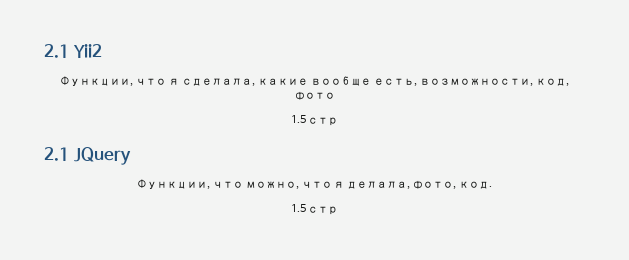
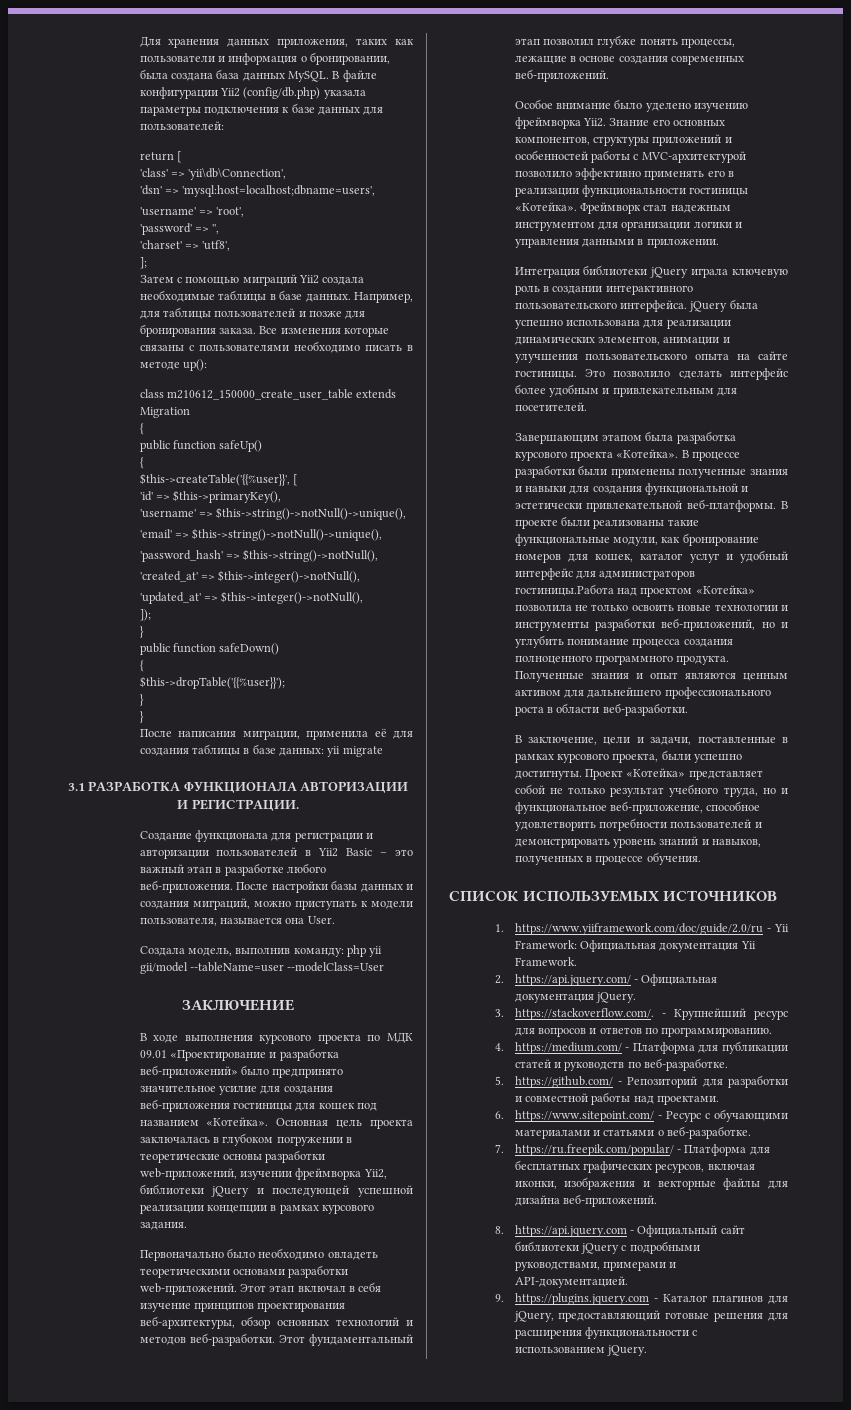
[44,44,102,58] [60,76,569,86] [294,91,335,100] [290,115,339,126] [44,147,131,165] [136,179,493,189] [290,204,339,215] 2.1 Yii2 // Функции, что я сделала, какие вообще есть, возможности, код, фото // 1.5 стр // 2.1 JQuery // Функции, что можно, что я делала, фото, код. // 1.5 стр -> [139,36,414,48] [139,52,391,65] [139,69,377,82] [139,87,366,99] [139,103,384,116] [139,121,224,130] [139,151,182,163] [139,167,287,180] [139,185,376,197] [139,207,245,217] [139,223,220,235] [139,240,231,251] [139,257,147,269] [139,274,365,286] [139,290,413,303] [139,307,366,319] [139,324,390,337] [139,341,413,353] [139,359,207,371] [139,389,397,400] [139,407,190,418] [139,423,144,435] [139,440,263,452] [139,457,144,469] [139,473,298,486] [139,490,282,503] [139,507,407,520] [139,528,383,541] [139,549,379,562] [139,570,361,583] [139,591,364,604] [139,609,151,621] [139,626,144,638] [139,643,280,655] [139,660,144,672] [139,676,285,689] [139,694,144,706] [139,711,144,723] [139,728,413,740] [139,744,383,757] [67,781,409,793] [177,799,299,811] [139,830,374,842] [139,847,413,859] [139,863,327,876] [139,880,413,893] [139,898,413,910] [139,916,335,926] [139,945,383,957] [139,962,385,974] [182,999,294,1011] [139,1032,413,1044] [139,1048,339,1061] [139,1065,344,1078] [139,1085,333,1095] [139,1099,378,1112] [139,1117,413,1129] [139,1133,353,1146] [139,1150,326,1163] [139,1168,387,1180] [139,1184,413,1197] [139,1204,375,1214] [139,1222,187,1230] [139,1248,378,1261] [139,1265,349,1278] [139,1282,382,1295] [139,1302,346,1312] [139,1316,413,1329] [139,1333,413,1346] [514,35,736,48] [514,55,745,65] [514,69,609,82] [514,99,749,112] [514,117,726,129] [514,134,732,146] [514,150,746,163] [514,168,735,180] [514,185,749,197] [514,202,731,214] [514,221,743,231] [514,238,719,248] [514,265,788,278] [514,285,693,295] [514,299,758,312] [514,319,731,329] [514,336,730,345] [514,351,788,363] [514,368,788,380] [514,384,738,397] [514,402,587,411] [514,431,736,444] [514,449,741,461] [514,465,788,478] [514,483,749,495] [514,499,788,512] [514,516,699,529] [514,533,759,546] [514,550,788,563] [514,568,696,580] [514,584,755,597] [514,604,788,611] [514,618,788,631] [514,635,733,648] [514,655,730,665] [514,671,788,682] [514,687,771,699] [514,703,688,716] [514,735,788,745] [514,750,743,763] [514,768,763,780] [514,784,788,797] [514,801,761,814] [514,818,762,831] [514,836,762,848] [514,852,701,865] [449,890,777,902] [495,923,789,935] [514,940,756,952] [514,957,577,966] [495,974,718,986] [514,992,636,1003] [495,1008,788,1020] [514,1027,773,1037] [495,1041,788,1054] [514,1058,729,1071] [495,1075,788,1088] [514,1092,720,1105] [495,1109,788,1122] [514,1126,752,1139] [495,1144,770,1156] [514,1160,755,1173] [514,1177,788,1190] [514,1194,657,1207] [495,1225,745,1237] [514,1241,700,1254] [514,1261,677,1271] [514,1276,628,1288] [495,1293,788,1305] [513,1310,788,1322] [514,1327,698,1339] [514,1345,647,1356] Для хранения данных приложения, таких как пользователи и информация о бронировании, была создана база данных MySQL. В файле конфигурации Yii2 (config/db.php) указала параметры подключения к базе данных для пользователей: // return [ // 'class' => 'yii\db\Connection', // 'dsn' => 'mysql:host=localhost;dbname=users', // 'username' => 'root', // 'password' => '', // 'charset' => 'utf8', // ]; // Затем с помощью миграций Yii2 создала необходимые таблицы в базе данных. Например, для таблицы пользователей и позже для бронирования заказа. Все изменения которые связаны с пользователями необходимо писать в методе up(): // class m210612_150000_create_user_table extends Migration // { // public function safeUp() // { // $this->createTable('{{%user}}', [ // 'id' => $this->primaryKey(), // 'username' => $this->string()->notNull()->unique(), // 'email' => $this->string()->notNull()->unique(), // 'password_hash' => $this->string()->notNull(), // 'created_at' => $this->integer()->notNull(), // 'updated_at' => $this->integer()->notNull(), // ]); // } // public function safeDown() // { // $this->dropTable('{{%user}}'); // } // } // После написания миграции, применила её для создания таблицы в базе данных: yii migrate // 3.1 РАЗРАБОТКА ФУНКЦИОНАЛА АВТОРИЗАЦИИ И РЕГИСТРАЦИИ. // Создание функционала для регистрации и авторизации пользователей в Yii2 Basic – это важный этап в разработке любого веб-приложения. После настройки базы данных и создания миграций, можно приступать к модели пользователя, называется она User. // Создала модель, выполнив команду: php yii gii/model --tableName=user --modelClass=User // ЗАКЛЮЧЕНИЕ // В ходе выполнения курсового проекта по МДК 09.01 «Проектирование и разработка веб-приложений» было предпринято значительное усилие для создания веб-приложения гостиницы для кошек под названием «Котейка». Основная цель проекта заключалась в глубоком погружении в теоретические основы разработки web-приложений, изучении фреймворка Yii2, библиотеки jQuery и последующей успешной реализации концепции в рамках курсового задания. // Первоначально было необходимо овладеть теоретическими основами разработки web-приложений. Этот этап включал в себя изучение принципов проектирования веб-архитектуры, обзор основных технологий и методов веб-разработки. Этот фундаментальный этап позволил глубже понять процессы, лежащие в основе создания современных веб-приложений. // Особое внимание было уделено изучению фреймворка Yii2. Знание его основных компонентов, структуры приложений и особенностей работы с MVC-архитектурой позволило эффективно применять его в реализации функциональности гостиницы «Котейка». Фреймворк стал надежным инструментом для организации логики и управления данными в приложении. // Интеграция библиотеки jQuery играла ключевую роль в создании интерактивного пользовательского интерфейса. jQuery была успешно использована для реализации динамических элементов, анимации и улучшения пользовательского опыта на сайте гостиницы. Это позволило сделать интерфейс более удобным и привлекательным для посетителей. // Завершающим этапом была разработка курсового проекта «Котейка». В процессе разработки были применены полученные знания и навыки для создания функциональной и эстетически привлекательной веб-платформы. В проекте были реализованы такие функциональные модули, как бронирование номеров для кошек, каталог услуг и удобный интерфейс для администраторов гостиницы.Работа над проектом «Котейка» позволила не только освоить новые технологии и инструменты разработки веб-приложений, но и углубить понимание процесса создания полноценного программного продукта. Полученные знания и опыт являются ценным активом для дальнейшего профессионального роста в области веб-разработки. // В заключение, цели и задачи, поставленные в рамках курсового проекта, были успешно достигнуты. Проект «Котейка» представляет собой не только результат учебного труда, но и функциональное веб-приложение, способное удовлетворить потребности пользователей и демонстрировать уровень знаний и навыков, полученных в процессе обучения. // СПИСОК ИСПОЛЬЗУЕМЫХ ИСТОЧНИКОВ // 1. https://www.yiiframework.com/doc/guide/2.0/ru - Yii Framework: Официальная документация Yii Framework. // 2. https://api.jquery.com/ - Официальная документация jQuery. // 3. https://stackoverflow.com/. - Крупнейший ресурс для вопросов и ответов по программированию. // 4. https://medium.com/ - Платформа для публикации статей и руководств по веб-разработке. // 5. https://github.com/ - Репозиторий для разработки и совместной работы над проектами. // 6. https://www.sitepoint.com/ - Ресурс с обучающими материалами и статьями о веб-разработке. // 7. https://ru.freepik.com/popular/ - Платформа для бесплатных графических ресурсов, включая иконки, изображения и векторные файлы для дизайна веб-приложений. // 8. https://api.jquery.com - Официальный сайт библиотеки jQuery с подробными руководствами, примерами и API-документацией. // 9. https://plugins.jquery.com - Каталог плагинов для jQuery, предоставляющий готовые решения для расширения функциональности с использованием jQuery.

